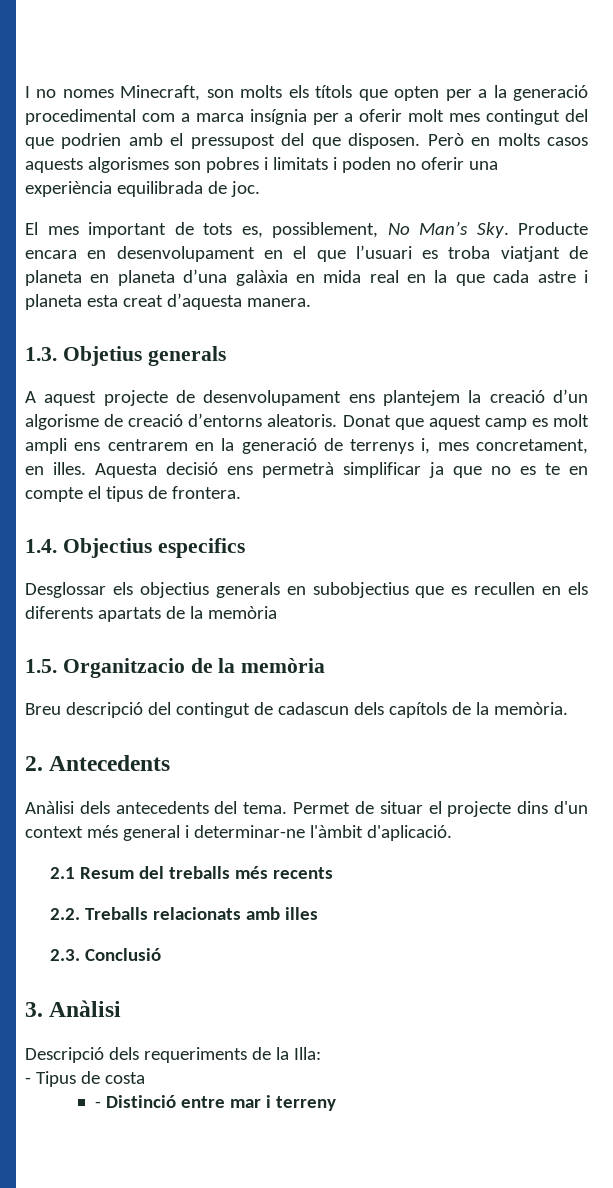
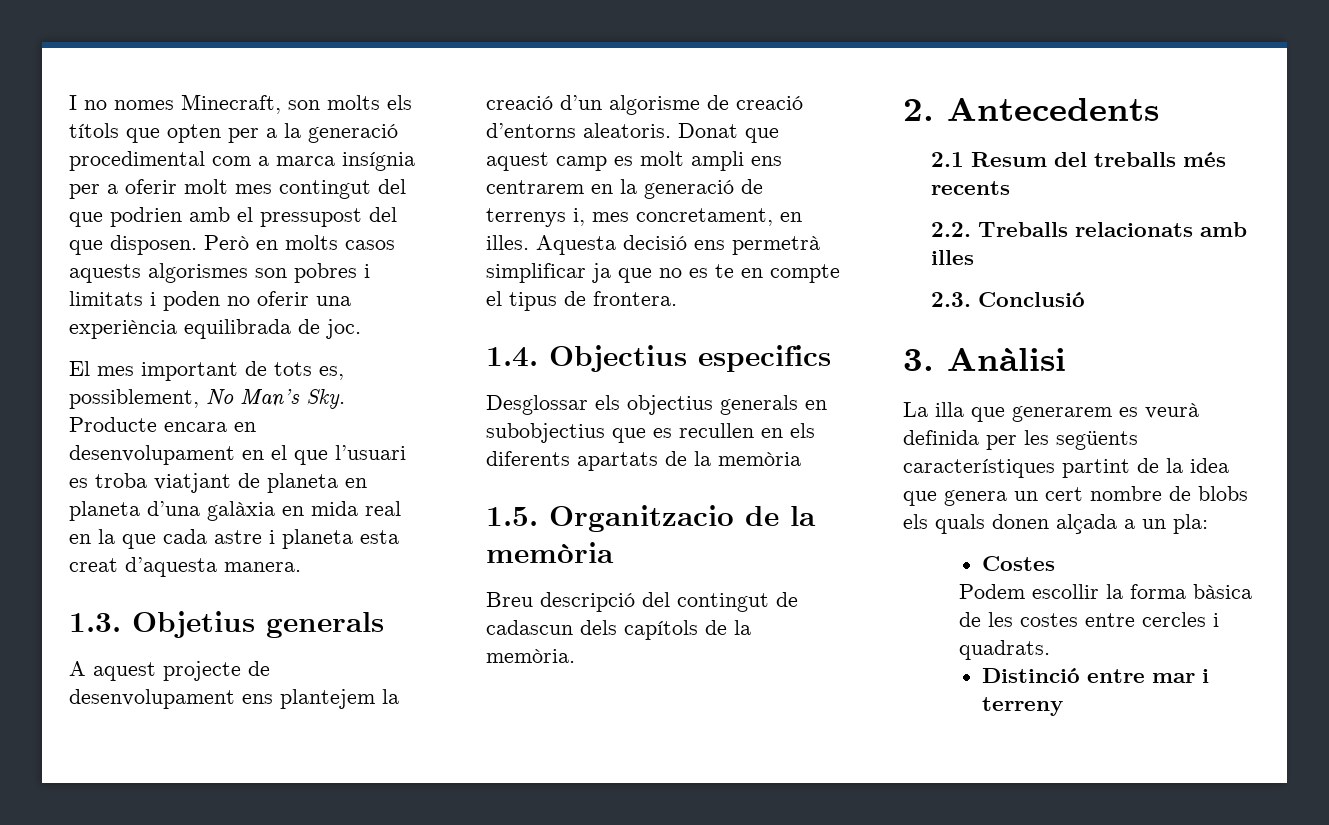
[25,801,588,817] [25,825,452,841] // Anàlisi dels antecedents del tema. Permet de situar el projecte dins d'un context més general i determinar-ne l'àmbit d'aplicació. -> (1159, 109) none
[25,1047,321,1063] [25,1071,145,1087] [94,1101,101,1108] Descripció dels requeriments de la Illa: // - Tipus de costa // - -> [903,402,1199,422] [903,430,1138,450] [903,458,1229,478] [903,486,1248,506] [903,514,1208,534] [982,556,1056,571] [958,584,1252,599] [958,612,1219,627] [958,640,1050,660] La illa que generarem es veurà definida per les següents característiques partint de la idea que genera un cert nombre de blobs els quals donen alçada a un pla: // Costes // Podem escollir la forma bàsica de les costes entre cercles i quadrats. //

